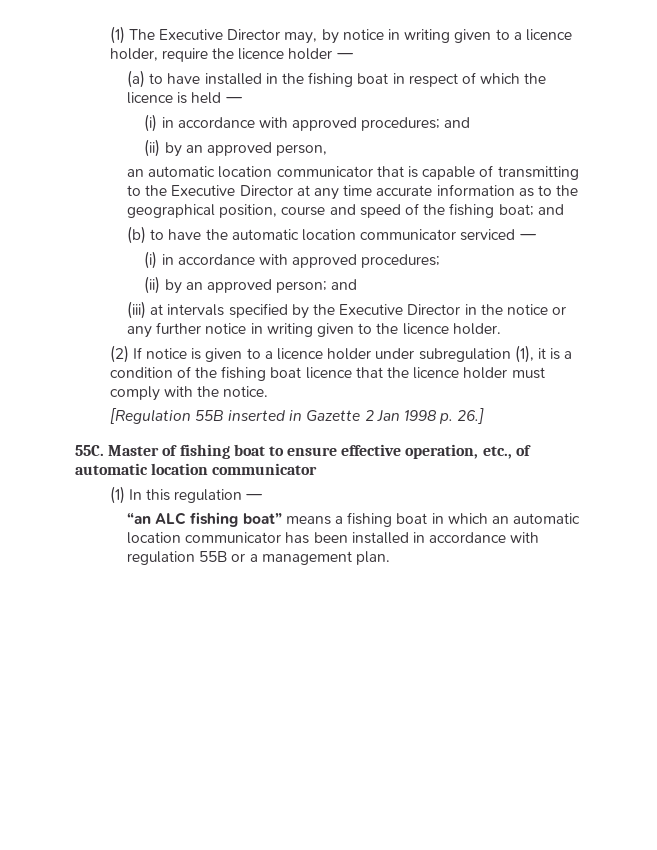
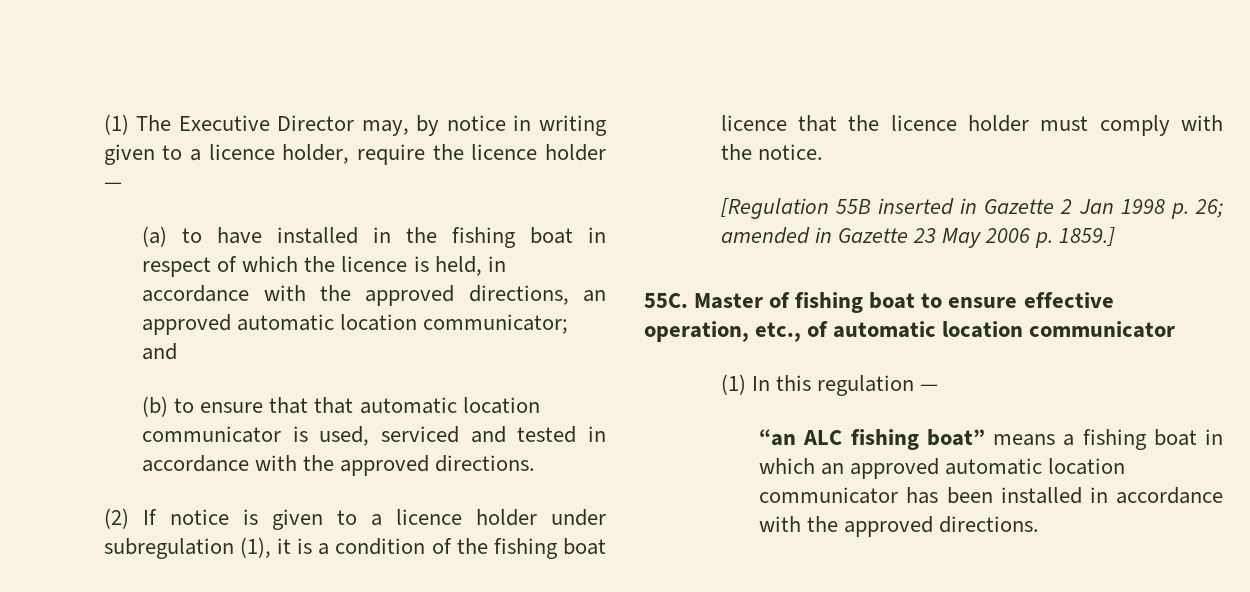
[191,92,242,104] [144,114,471,132] [144,139,328,157] [127,165,579,180] [127,184,579,200] [127,203,564,218] [127,226,536,244] [144,251,441,269] [144,276,358,294] [127,301,567,319] [127,322,501,338] held — // (i) in accordance with approved procedures; and // (ii) by an approved person, // an automatic location communicator that is capable of transmitting to the Executive Director at any time accurate information as to the geographical position, course and speed of the fishing boat; and // (b) to have the automatic location communicator serviced — // (i) in accordance with approved procedures; // (ii) by an approved person; and // (iii) at intervals specified by the Executive Director in the notice or any further notice in writing given to the licence holder. -> [434,256,506,276] [142,285,606,306] [142,314,569,335] [142,343,178,360] [142,396,540,417] [142,426,606,446] [142,455,536,476] held, in accordance with the approved directions, an approved automatic location communicator; and // (b) to ensure that that automatic location communicator is used, serviced and tested in accordance with the approved directions.
[457,408,485,424] 26.] -> [1195,199,1223,218] [720,227,1116,248] 26; amended in Gazette 23 May 2006 p. 1859.]
(509, 520) none -> [850,458,940,479] approved
[127,551,390,565] regulation 55B or a management plan. -> [807,516,1040,537] the approved directions.

